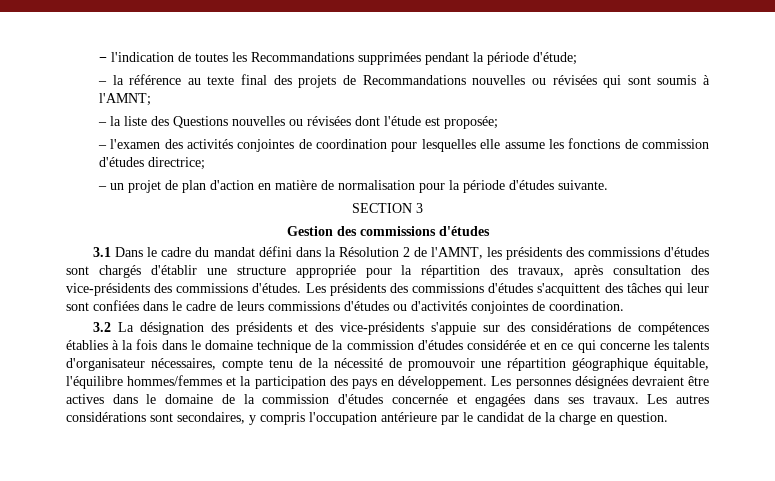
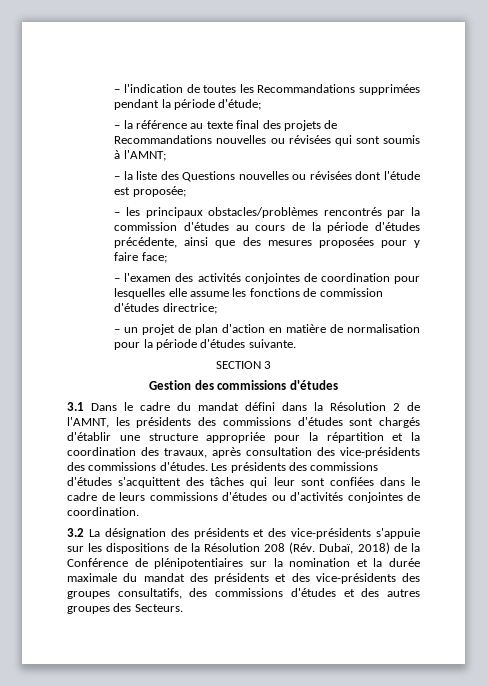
(498, 122) none -> [114,207,420,218] [114,222,421,233] [114,237,421,248] [114,252,167,263] // – les principaux obstacles/problèmes rencontrés par la commission d'études au cours de la période d'études précédente, ainsi que des mesures proposées pour y faire face;
(481, 271) none -> [392,432,420,441] [67,447,136,456] et la coordination
[506,322,710,335] [66,339,709,353] [66,358,709,371] [66,375,709,389] [66,394,710,407] [66,412,668,425] des considérations de compétences établies à la fois dans le domaine technique de la commission d'études considérée et en ce qui concerne les talents d'organisateur nécessaires, compte tenu de la nécessité de promouvoir une répartition géographique équitable, l'équilibre hommes/femmes et la participation des pays en développement. Les personnes désignées devraient être actives dans le domaine de la commission d'études concernée et engagées dans ses travaux. Les autres considérations sont secondaires, y compris l'occupation antérieure par le candidat de la charge en question. -> [88,542,421,554] [67,558,420,569] [67,573,420,584] [67,588,421,599] [67,603,183,614] les dispositions de la Résolution 208 (Rév. Dubaï, 2018) de la Conférence de plénipotentiaires sur la nomination et la durée maximale du mandat des présidents et des vice-présidents des groupes consultatifs, des commissions d'études et des autres groupes des Secteurs.

